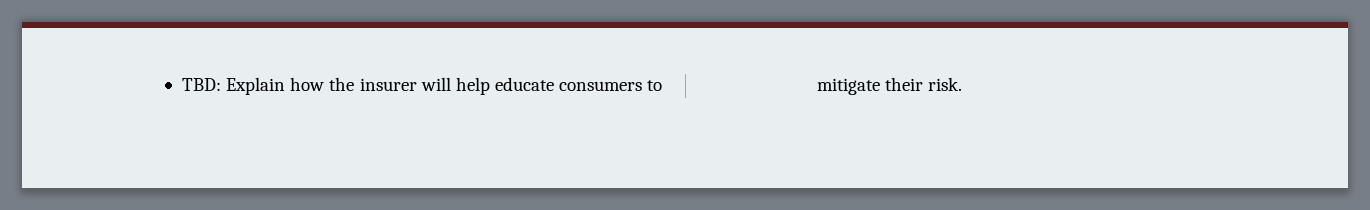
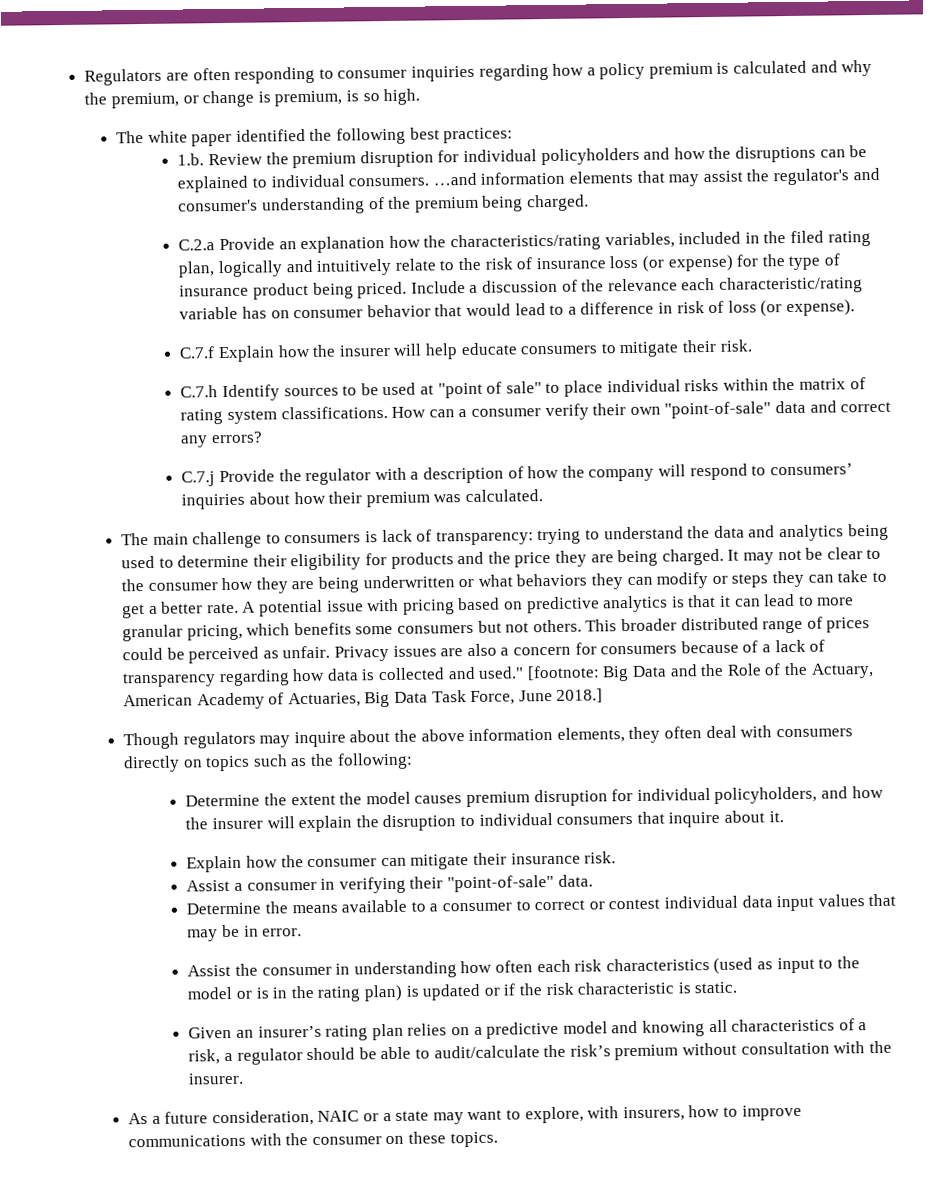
[182,78,222,91] TBD: -> [84,59,873,86] [84,88,421,109] [116,127,514,147] [177,145,868,169] [177,167,880,193] [178,194,590,215] [178,230,871,254] [178,253,840,278] [179,276,863,300] [179,299,855,320] [179,346,216,359] Regulators are often responding to consumer inquiries regarding how a policy premium is calculated and why the premium, or change is premium, is so high. // The white paper identified the following best practices: // 1.b. Review the premium disruption for individual policyholders and how the disruptions can be explained to individual consumers. …and information elements that may assist the regulator's and consumer's understanding of the premium being charged. // C.2.a Provide an explanation how the characteristics/rating variables, included in the filed rating plan, logically and intuitively relate to the risk of insurance loss (or expense) for the type of insurance product being priced. Include a discussion of the relevance each characteristic/rating variable has on consumer behavior that would lead to a difference in risk of loss (or expense). // C.7.f
(963, 84) none -> [180,377,866,402] [180,400,892,425] [180,431,264,448] [181,463,853,487] [181,489,544,510] [121,523,889,549] [121,547,882,571] [121,570,887,594] [122,593,855,619] [122,616,871,642] [122,639,826,664] [122,662,874,688] [123,688,604,710] [123,725,853,750] [123,752,413,773] [185,785,884,808] [185,810,784,833] [186,851,617,873] [186,874,593,894] [186,893,897,915] [187,924,303,942] [187,956,860,979] [187,981,738,1002] [188,1018,868,1041] [188,1040,892,1065] [188,1072,245,1085] [128,1104,802,1127] [128,1131,498,1148] // C.7.h Identify sources to be used at "point of sale" to place individual risks within the matrix of rating system classifications. How can a consumer verify their own "point-of-sale" data and correct any errors? // C.7.j Provide the regulator with a description of how the company will respond to consumers’ inquiries about how their premium was calculated. // The main challenge to consumers is lack of transparency: trying to understand the data and analytics being used to determine their eligibility for products and the price they are being charged. It may not be clear to the consumer how they are being underwritten or what behaviors they can modify or steps they can take to get a better rate. A potential issue with pricing based on predictive analytics is that it can lead to more granular pricing, which benefits some consumers but not others. This broader distributed range of prices could be perceived as unfair. Privacy issues are also a concern for consumers because of a lack of transparency regarding how data is collected and used." [footnote: Big Data and the Role of the Actuary, American Academy of Actuaries, Big Data Task Force, June 2018.] // Though regulators may inquire about the above information elements, they often deal with consumers directly on topics such as the following: // Determine the extent the model causes premium disruption for individual policyholders, and how the insurer will explain the disruption to individual consumers that inquire about it. // Explain how the consumer can mitigate their insurance risk. // Assist a consumer in verifying their "point-of-sale" data. // Determine the means available to a consumer to correct or contest individual data input values that may be in error. // Assist the consumer in understanding how often each risk characteristics (used as input to the model or is in the rating plan) is updated or if the risk characteristic is static. // Given an insurer’s rating plan relies on a predictive model and knowing all characteristics of a risk, a regulator should be able to audit/calculate the risk’s premium without consultation with the insurer. // As a future consideration, NAIC or a state may want to explore, with insurers, how to improve communications with the consumer on these topics.

